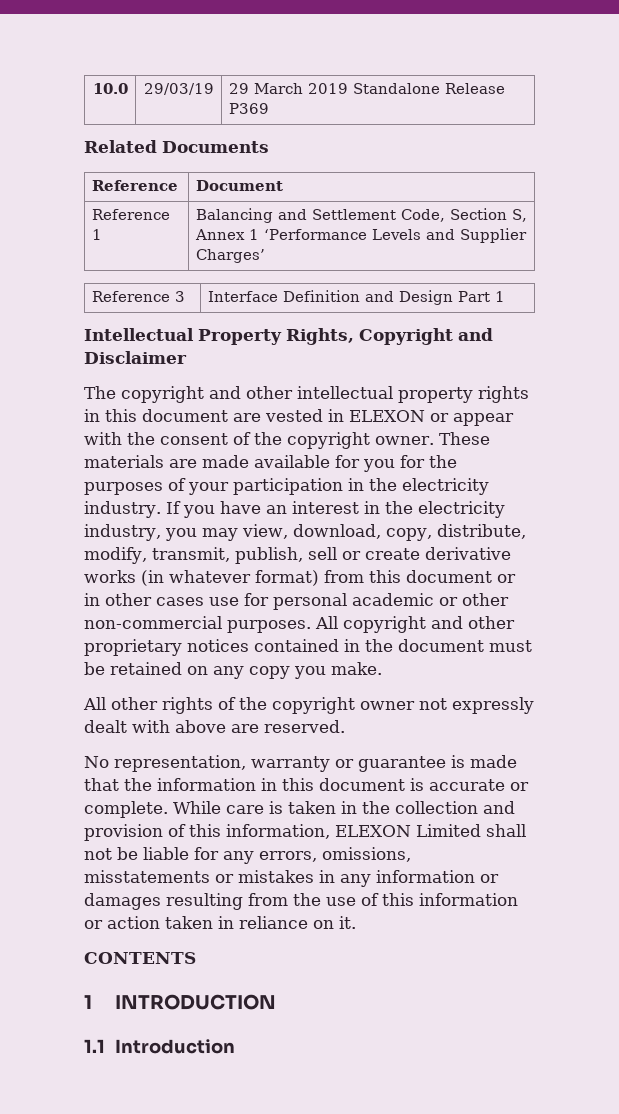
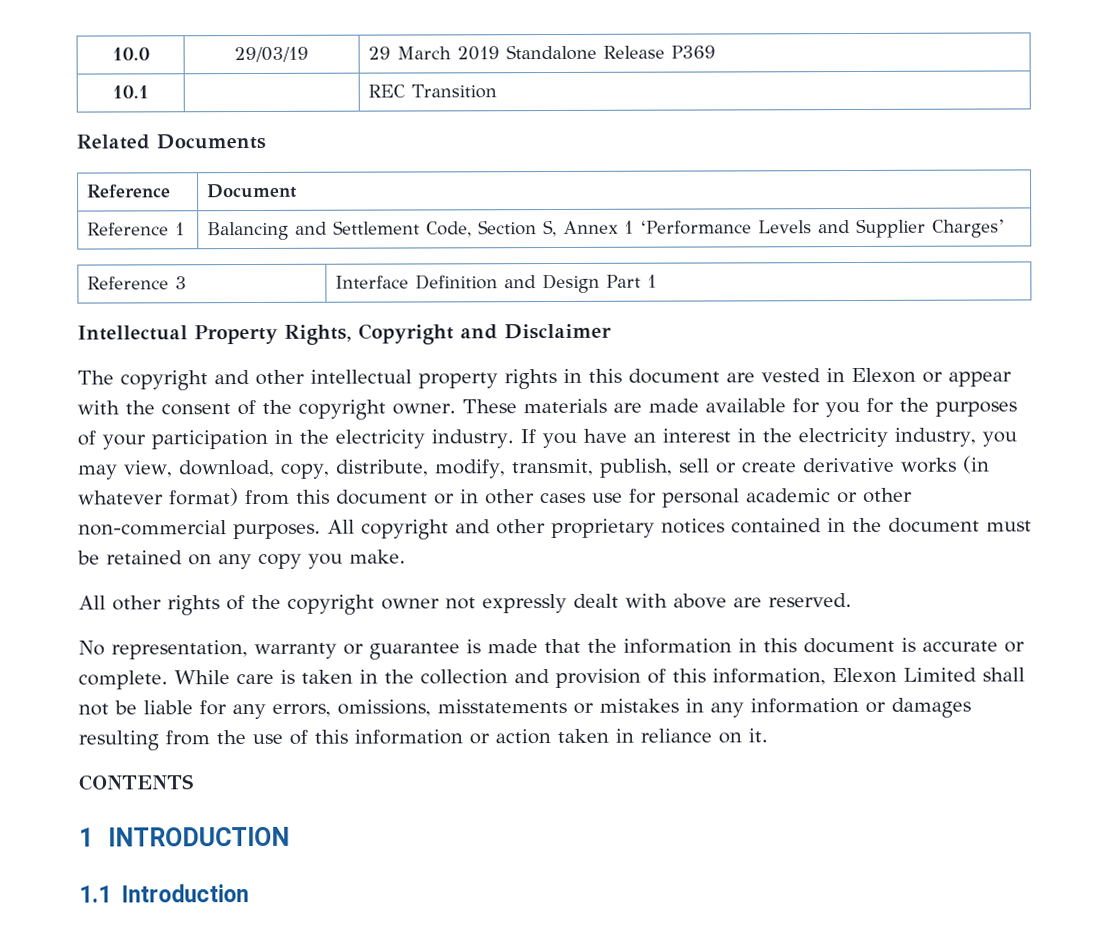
(269, 108) none -> [112,85,149,99] [368,84,498,99] // 10.1 | | REC Transition
[349,410,425,422] ELEXON -> [851,367,916,384] Elexon
[335,825,411,837] ELEXON -> [832,667,897,684] Elexon

